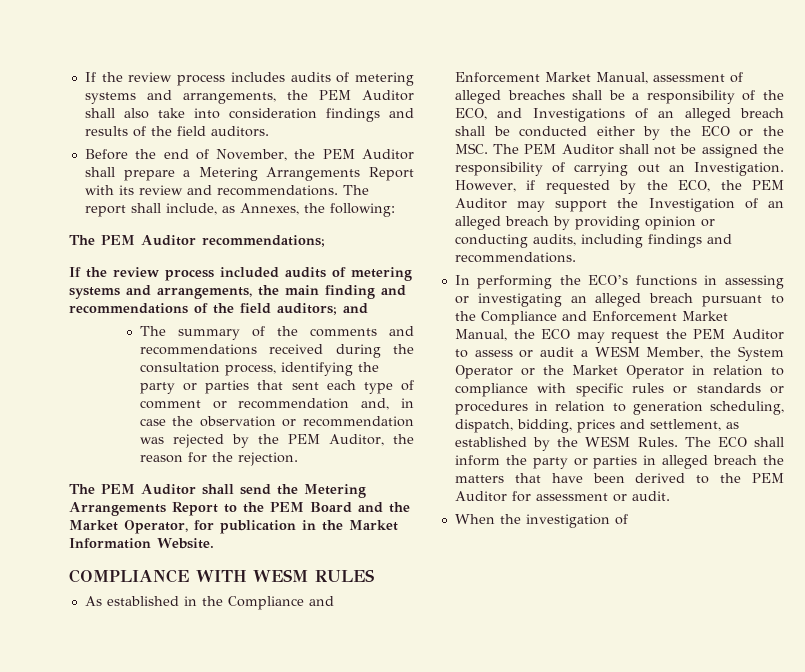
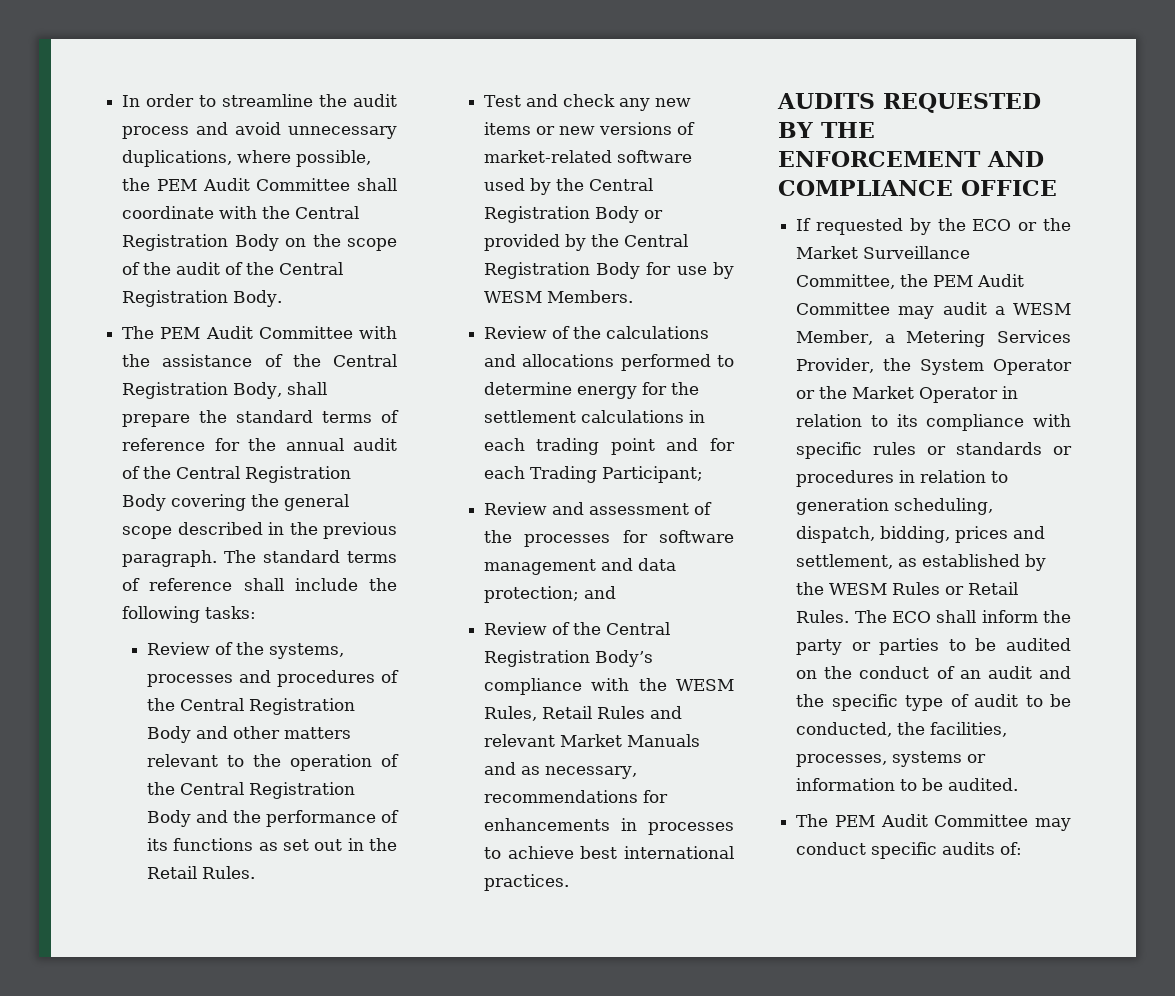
[84,72,414,86] [84,90,414,104] [84,108,414,122] [84,126,269,137] [84,149,414,161] [84,167,414,181] [84,185,369,196] [84,203,395,217] [69,235,325,247] [69,267,412,281] [69,285,406,299] [69,303,368,315] [139,326,414,340] [139,344,414,358] [139,362,379,376] [139,380,414,394] [139,398,414,410] [139,416,414,427] [139,434,414,448] [139,452,298,466] [69,484,366,498] [69,502,410,516] [69,520,398,534] [69,538,214,549] [69,569,374,583] [84,596,334,610] [454,72,743,84] [454,90,784,104] [454,108,784,122] [454,126,635,137] If the review process includes audits of metering systems and arrangements, the PEM Auditor shall also take into consideration findings and results of the field auditors. // Before the end of November, the PEM Auditor shall prepare a Metering Arrangements Report with its review and recommendations. The report shall include, as Annexes, the following: // The PEM Auditor recommendations; // If the review process included audits of metering systems and arrangements, the main finding and recommendations of the field auditors; and // The summary of the comments and recommendations received during the consultation process, identifying the party or parties that sent each type of comment or recommendation and, in case the observation or recommendation was rejected by the PEM Auditor, the reason for the rejection. // The PEM Auditor shall send the Metering Arrangements Report to the PEM Board and the Market Operator, for publication in the Market Information Website. // COMPLIANCE WITH WESM RULES // As established in the Compliance and Enforcement Market Manual, assessment of alleged breaches shall be a responsibility of the ECO, and Investigations of an alleged breach shall be conducted either -> [122,94,397,107] [122,122,397,139] [122,150,372,167] [122,178,397,191] [122,206,360,219] [122,234,397,251] [122,262,344,275] [122,290,283,307] [122,326,397,339] [122,354,397,367] [122,382,328,399] [122,410,399,427] [122,438,397,451] [122,466,352,483] [122,494,350,511] [122,522,397,539] [122,550,398,567] [122,578,397,591] [122,606,257,623] [146,642,344,659] [146,670,399,687] [146,698,355,715] [146,726,351,743] [146,754,399,771] [146,782,355,799] [146,810,399,827] [146,838,397,851] [146,866,255,879] [483,94,691,111] [483,122,695,135] [483,150,692,163] [483,178,653,195] [483,206,663,223] [483,234,688,251] [483,262,734,279] [483,290,633,303] [483,326,709,339] [483,354,734,371] [483,382,699,399] [483,410,705,423] [483,438,735,455] [483,466,703,483] [483,502,712,515] [483,530,734,547] [483,558,676,575] [483,586,616,603] [483,622,670,635] [483,650,653,667] [483,678,734,695] [483,706,682,721] [483,734,700,747] [483,762,637,779] [483,790,668,803] [483,818,734,835] [483,846,734,859] [483,874,569,891] [777,93,1041,113] [778,122,875,138] [778,151,1044,167] [778,180,1057,196] [796,218,903,235] In order to streamline the audit process and avoid unnecessary duplications, where possible, the PEM Audit Committee shall coordinate with the Central Registration Body on the scope of the audit of the Central Registration Body. // The PEM Audit Committee with the assistance of the Central Registration Body, shall prepare the standard terms of reference for the annual audit of the Central Registration Body covering the general scope described in the previous paragraph. The standard terms of reference shall include the following tasks: // Review of the systems, processes and procedures of the Central Registration Body and other matters relevant to the operation of the Central Registration Body and the performance of its functions as set out in the Retail Rules. // Test and check any new items or new versions of market-related software used by the Central Registration Body or provided by the Central Registration Body for use by WESM Members. // Review of the calculations and allocations performed to determine energy for the settlement calculations in each trading point and for each Trading Participant; // Review and assessment of the processes for software management and data protection; and // Review of the Central Registration Body’s compliance with the WESM Rules, Retail Rules and relevant Market Manuals and as necessary, recommendations for enhancements in processes to achieve best international practices. // AUDITS REQUESTED BY THE ENFORCEMENT AND COMPLIANCE OFFICE // If requested
[454,143,784,158] [454,162,784,176] [454,180,784,194] [454,198,784,212] [454,216,715,230] [454,234,732,248] [454,252,576,263] [454,275,784,289] [454,293,784,307] [454,311,728,325] [454,329,784,343] [454,346,704,359] MSC. The PEM Auditor shall not be assigned the responsibility of carrying out an Investigation. However, if requested by the ECO, the PEM Auditor may support the Investigation of an alleged breach by providing opinion or conducting audits, including findings and recommendations. // In performing the ECO’s functions in assessing or investigating an alleged breach pursuant to the Compliance and Enforcement Market Manual, the ECO may request the PEM Auditor to assess or audit a WESM Member, -> [796,246,971,259] [796,274,1025,289] [796,302,1071,319] [796,330,1071,347] [796,358,875,373] Market Surveillance Committee, the PEM Audit Committee may audit a WESM Member, a Metering Services Provider,
(784, 371) none -> [896,414,918,427] its
(631, 441) none -> [892,582,1019,595] Rules or Retail
[643,455,784,469] [454,473,784,484] [454,491,670,502] [454,514,628,528] in alleged breach the matters that have been derived to the PEM Auditor for assessment or audit. // When the investigation of -> [948,638,1071,651] [796,666,1071,679] [796,694,1071,711] [796,722,1008,737] [796,751,987,767] [796,778,1019,791] [796,814,1071,831] [796,842,1023,859] to be audited on the conduct of an audit and the specific type of audit to be conducted, the facilities, processes, systems or information to be audited. // The PEM Audit Committee may conduct specific audits of:

